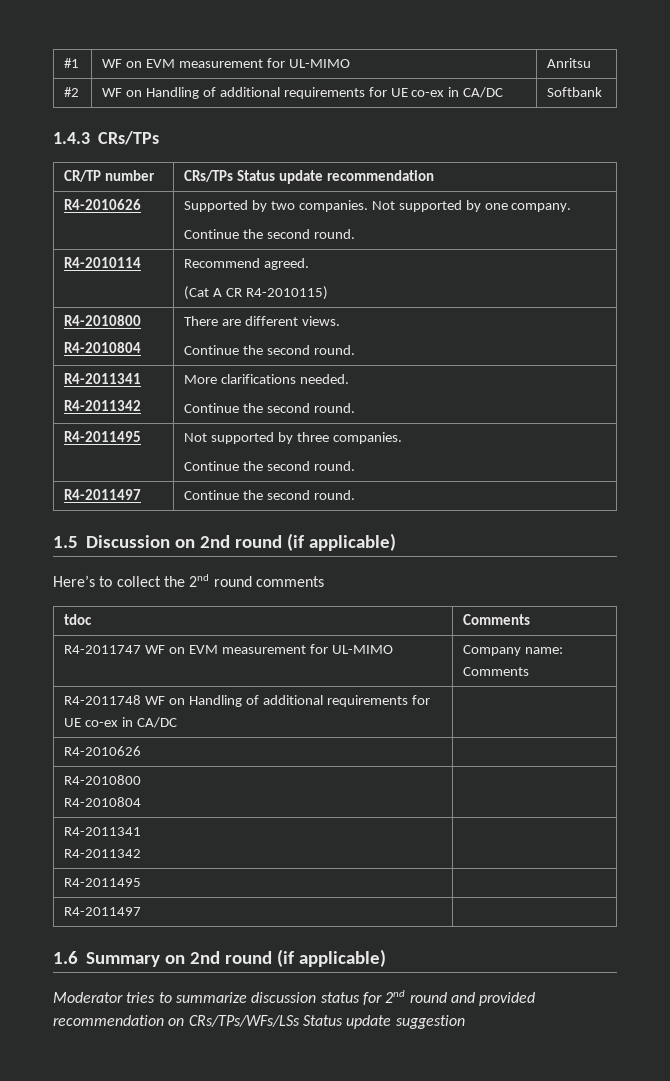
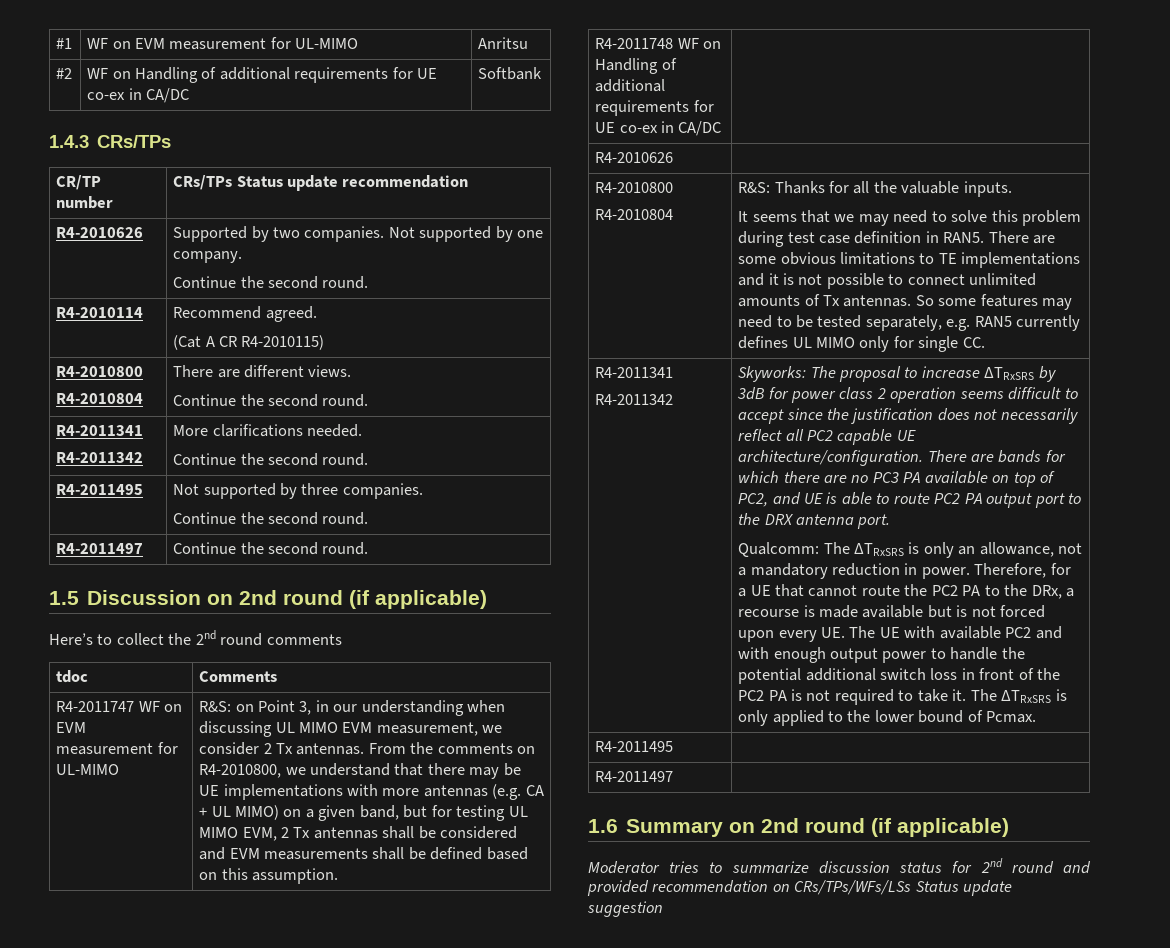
[463,645,564,656] [463,667,530,676] Company name: Comments -> [199,700,506,716] [199,721,503,737] [199,742,536,755] [199,763,521,779] [199,784,544,800] [199,805,528,821] [199,826,518,841] [199,847,528,860] [199,868,339,884] R&S: on Point 3, in our understanding when discussing UL MIMO EVM measurement, we consider 2 Tx antennas. From the comments on R4-2010800, we understand that there may be UE implementations with more antennas (e.g. CA + UL MIMO) on a given band, but for testing UL MIMO EVM, 2 Tx antennas shall be considered and EVM measurements shall be defined based on this assumption.
[64,827,142,836] [64,849,142,858] // R4-2011341 // R4-2011342 | -> [738,181,1012,197] [738,210,1082,226] [738,231,1056,247] [738,252,1081,268] [738,273,1037,289] [738,294,1073,310] [738,315,1081,331] [738,336,985,352] [595,367,674,378] [595,394,674,405] [738,366,1056,382] [737,387,1078,403] [738,408,1078,424] [738,429,916,445] [738,450,1066,466] [738,471,1056,487] [738,492,1082,508] [738,513,891,529] [738,542,1083,558] [738,563,1071,579] [738,584,1075,599] [738,605,1046,618] [738,626,1062,642] [738,647,1025,663] [738,668,1061,684] [738,689,1067,705] [738,710,1037,726] R&S: Thanks for all the valuable inputs. // It seems that we may need to solve this problem during test case definition in RAN5. There are some obvious limitations to TE implementations and it is not possible to connect unlimited amounts of Tx antennas. So some features may need to be tested separately, e.g. RAN5 currently defines UL MIMO only for single CC. // R4-2011341 // R4-2011342 | Skyworks: The proposal to increase ∆TRxSRS by 3dB for power class 2 operation seems difficult to accept since the justification does not necessarily reflect all PC2 capable UE architecture/configuration. There are bands for which there are no PC3 PA available on top of PC2, and UE is able to route PC2 PA output port to the DRX antenna port. // Qualcomm: The ∆TRxSRS is only an allowance, not a mandatory reduction in power. Therefore, for a UE that cannot route the PC2 PA to the DRx, a recourse is made available but is not forced upon every UE. The UE with available PC2 and with enough output power to handle the potential additional switch loss in front of the PC2 PA is not required to take it. The ∆TRxSRS is only applied to the lower bound of Pcmax.

